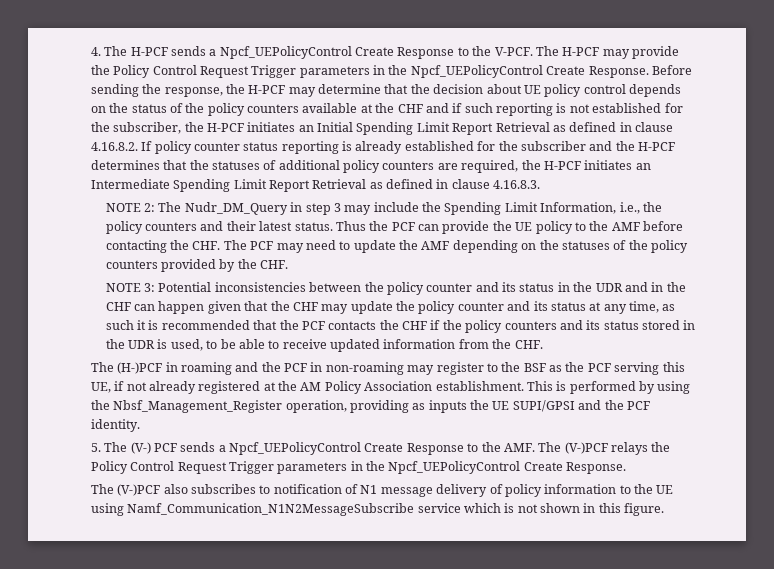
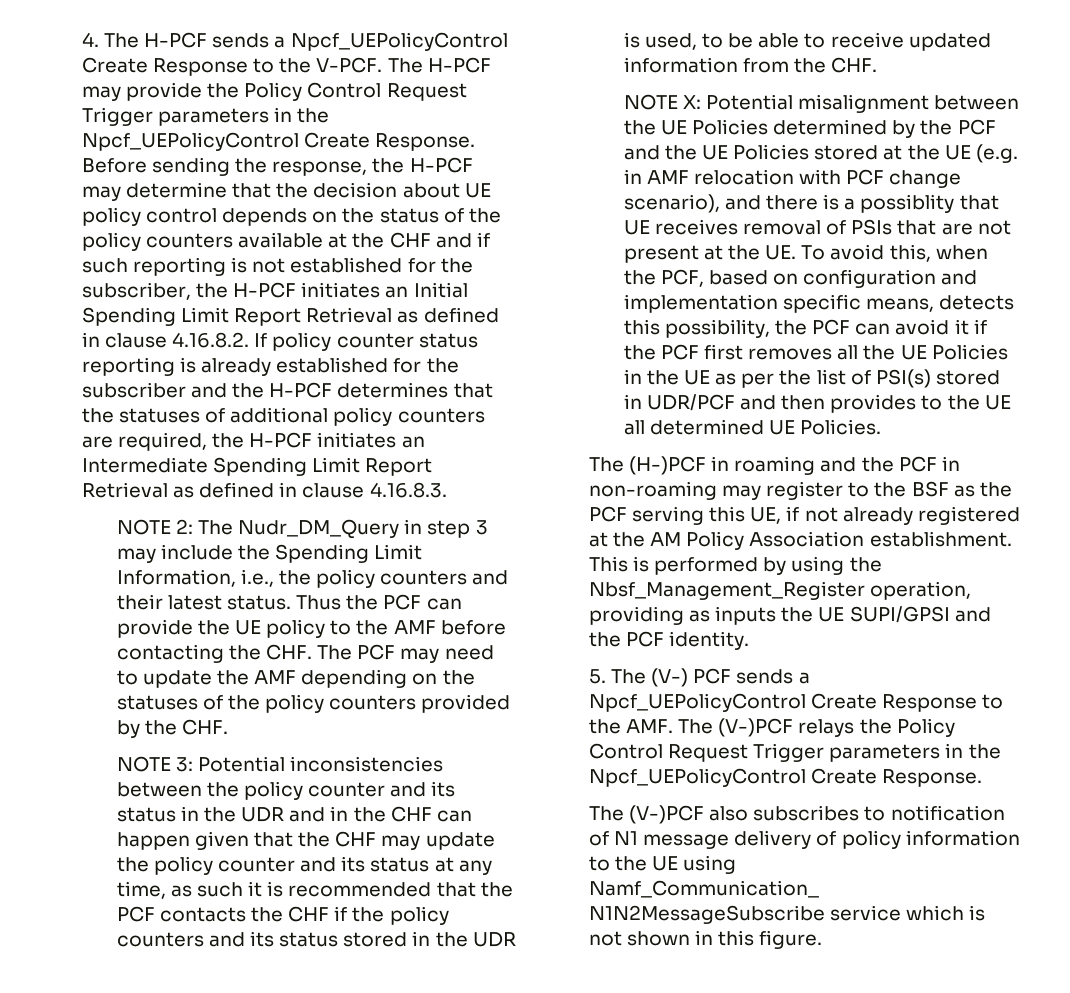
(543, 344) none -> [623,94,1020,113] [623,119,996,138] [623,144,1018,163] [623,169,962,188] [623,194,999,213] [623,219,1011,235] [623,244,988,263] [623,269,978,288] [623,294,1015,313] [623,319,987,338] [623,344,1008,360] [623,369,1000,388] [623,394,1011,413] [623,419,882,435] // NOTE X: Potential misalignment between the UE Policies determined by the PCF and the UE Policies stored at the UE (e.g. in AMF relocation with PCF change scenario), and there is a possiblity that UE receives removal of PSIs that are not present at the UE. To avoid this, when the PCF, based on configuration and implementation specific means, detects this possibility, the PCF can avoid it if the PCF first removes all the UE Policies in the UE as per the list of PSI(s) stored in UDR/PCF and then provides to the UE all determined UE Policies.

